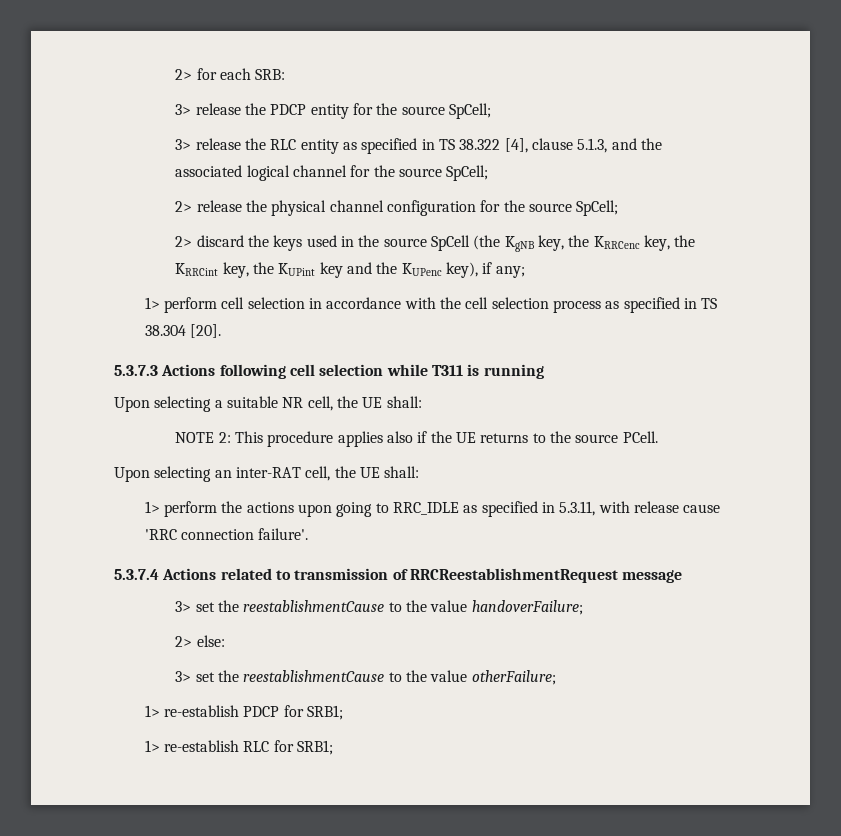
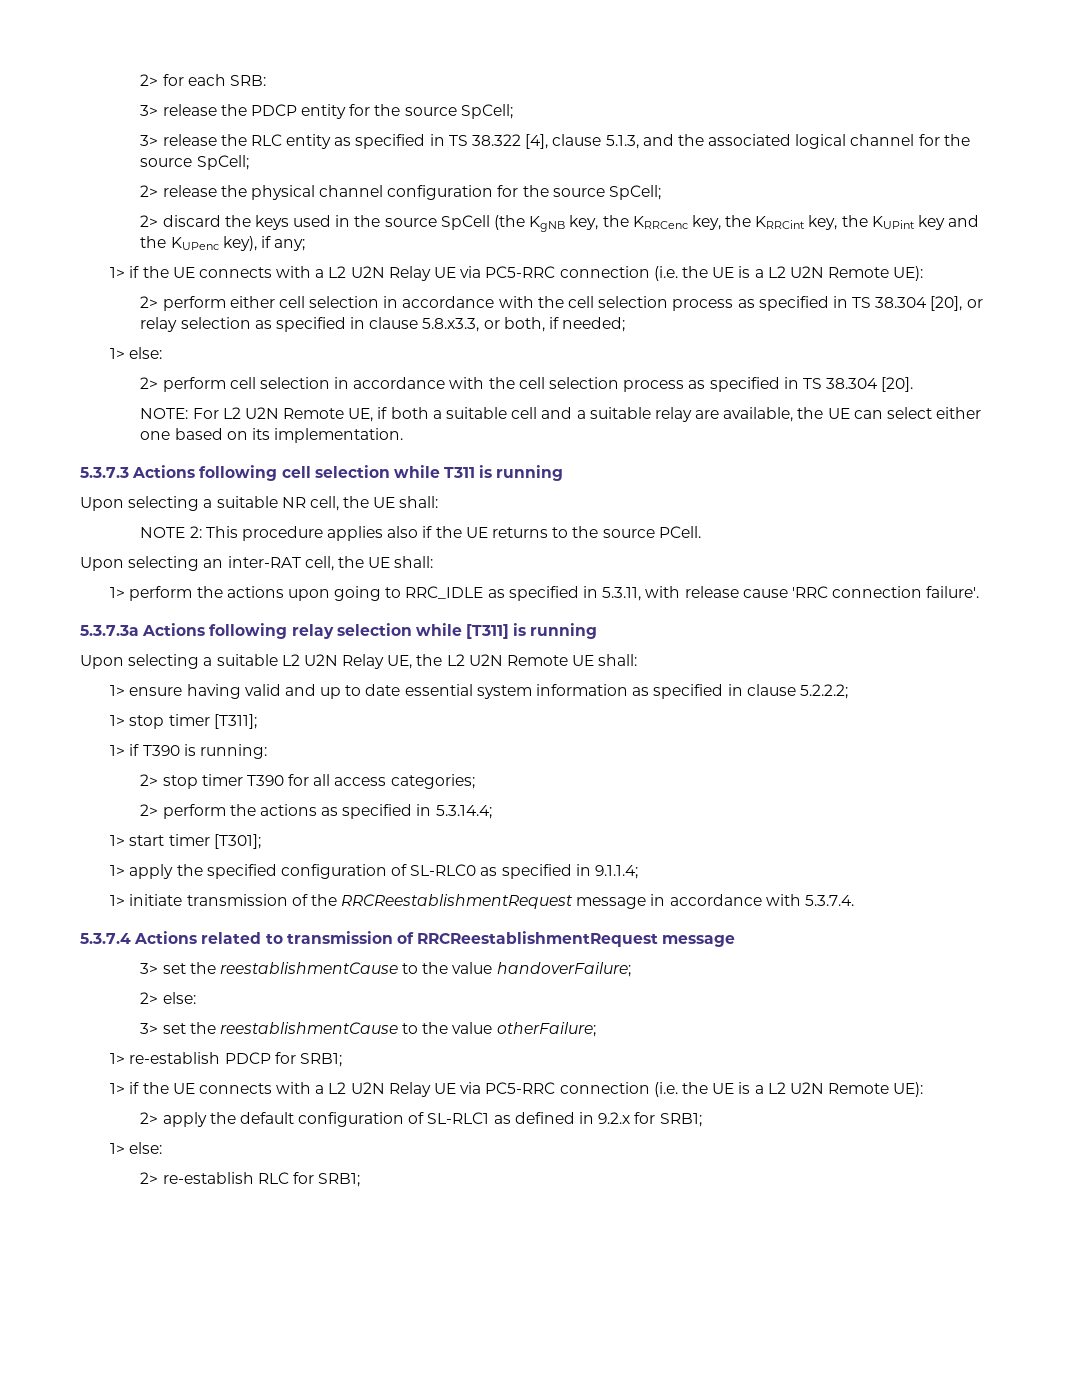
(160, 303) none -> [129,266,924,281] [140,296,983,311] [140,317,626,332] [110,347,163,359] [140,377,159,389] if the UE connects with a L2 U2N Relay UE via PC5-RRC connection (i.e. the UE is a L2 U2N Remote UE): // 2> perform either cell selection in accordance with the cell selection process as specified in TS 38.304 [20], or relay selection as specified in clause 5.8.x3.3, or both, if needed; // 1> else: // 2>
(222, 331) none -> [140,407,982,422] [140,428,404,443] // NOTE: For L2 U2N Remote UE, if both a suitable cell and a suitable relay are available, the UE can select either one based on its implementation.
(309, 534) none -> [80,623,598,639] [80,654,638,669] [110,684,848,699] [110,714,257,729] [110,744,267,759] [140,774,475,789] [140,804,492,819] [110,834,261,849] [110,864,639,879] [110,894,855,909] // 5.3.7.3a Actions following relay selection while [T311] is running // Upon selecting a suitable L2 U2N Relay UE, the L2 U2N Remote UE shall: // 1> ensure having valid and up to date essential system information as specified in clause 5.2.2.2; // 1> stop timer [T311]; // 1> if T390 is running: // 2> stop timer T390 for all access categories; // 2> perform the actions as specified in 5.3.14.4; // 1> start timer [T301]; // 1> apply the specified configuration of SL-RLC0 as specified in 9.1.1.4; // 1> initiate transmission of the RRCReestablishmentRequest message in accordance with 5.3.7.4.
(160, 746) none -> [129,1082,924,1097] [140,1112,702,1127] [110,1142,163,1154] [140,1172,159,1184] if the UE connects with a L2 U2N Relay UE via PC5-RRC connection (i.e. the UE is a L2 U2N Remote UE): // 2> apply the default configuration of SL-RLC1 as defined in 9.2.x for SRB1; // 1> else: // 2>

